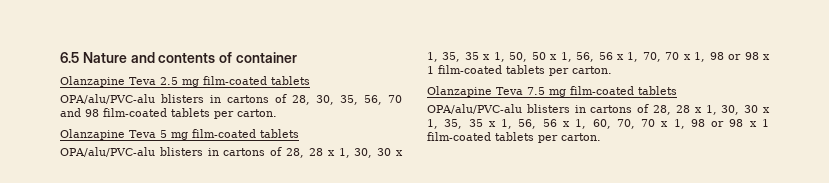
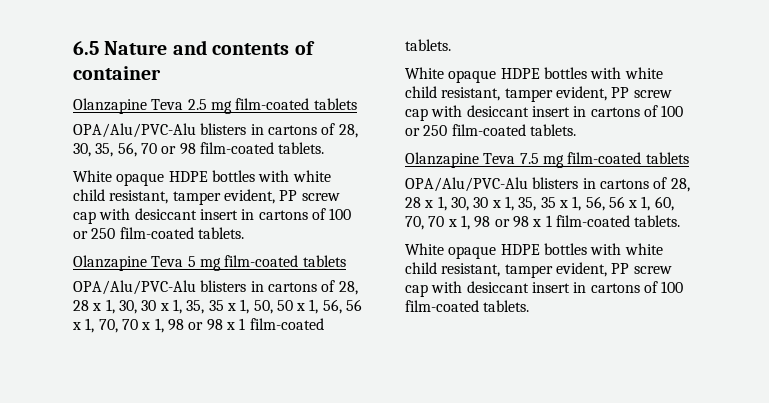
[60,94,155,104] OPA/alu/PVC-alu -> [73,123,196,138] OPA/Alu/PVC-Alu
[60,108,81,117] and -> [161,146,177,154] or
[171,108,277,119] tablets per carton. -> [278,142,325,154] [73,170,331,186] [73,189,340,205] [73,208,352,224] [73,227,244,239] tablets. // White opaque HDPE bottles with white child resistant, tamper evident, PP screw cap with desiccant insert in cartons of 100 or 250 film-coated tablets.
[60,147,155,157] OPA/alu/PVC-alu -> [73,280,196,295] OPA/Alu/PVC-Alu
[506,65,612,76] tablets per carton. -> [405,39,451,51] [405,67,663,83] [405,86,672,102] [405,105,684,121] [405,124,576,136] tablets. // White opaque HDPE bottles with white child resistant, tamper evident, PP screw cap with desiccant insert in cartons of 100 or 250 film-coated tablets.
[427,104,522,114] OPA/alu/PVC-alu -> [405,177,528,192] OPA/Alu/PVC-Alu
[495,132,601,143] tablets per carton. -> [634,215,681,227] [405,243,663,259] [405,262,672,278] [405,281,684,297] [405,300,530,312] tablets. // White opaque HDPE bottles with white child resistant, tamper evident, PP screw cap with desiccant insert in cartons of 100 film-coated tablets.

